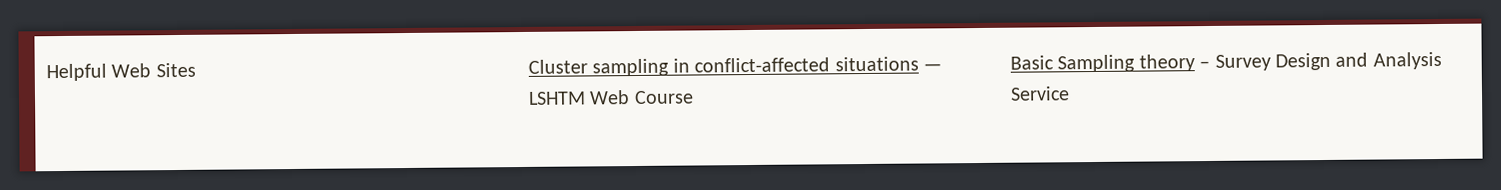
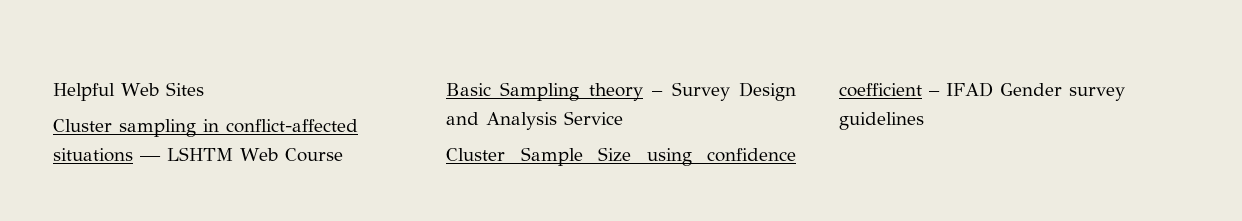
(1070, 93) none -> [446,147,796,166] [839,82,1125,101] [839,112,924,130] // Cluster Sample Size using confidence coefficient – IFAD Gender survey guidelines

